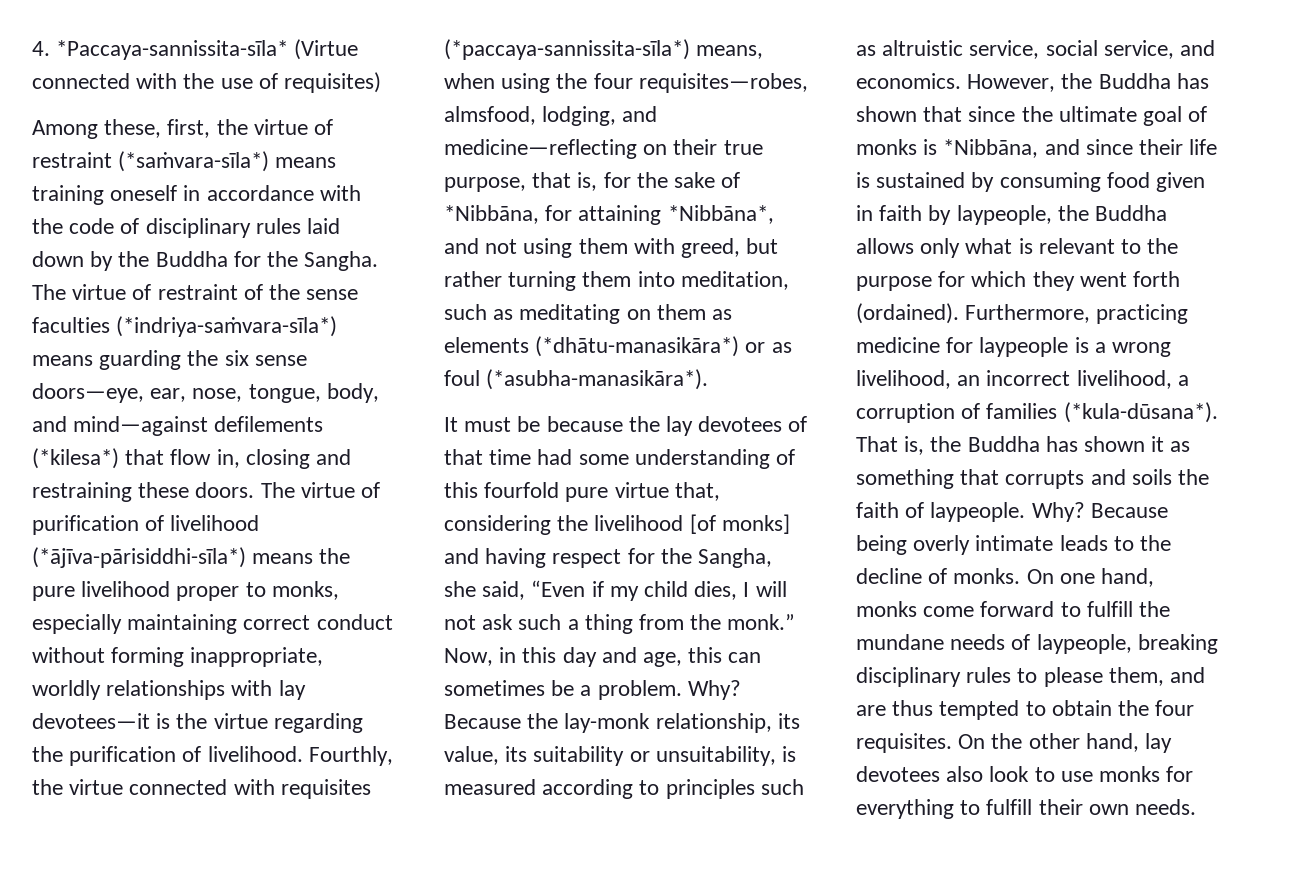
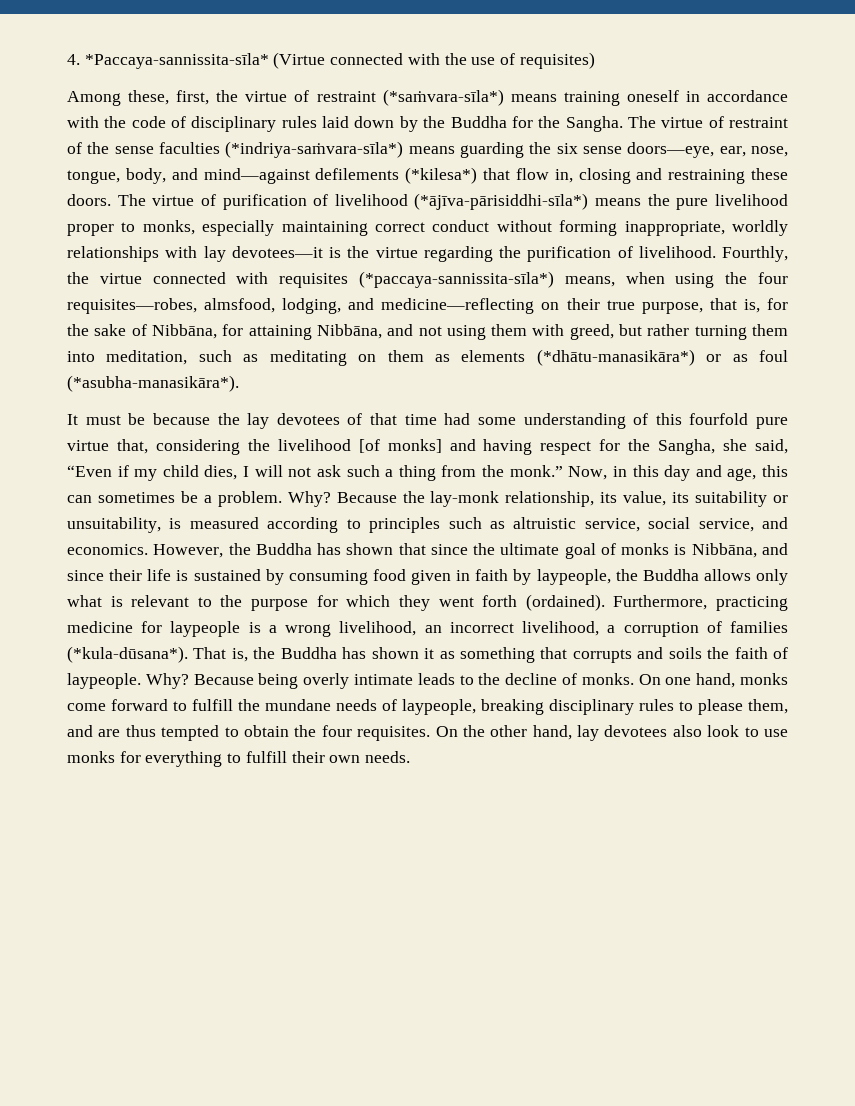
[444,205,539,224] *Nibbāna, -> [151,324,217,339] Nibbāna,
[667,205,774,224] *Nibbāna*, -> [316,324,382,339] Nibbāna,
[943,139,1039,158] *Nibbāna, -> [691,543,757,558] Nibbāna,

